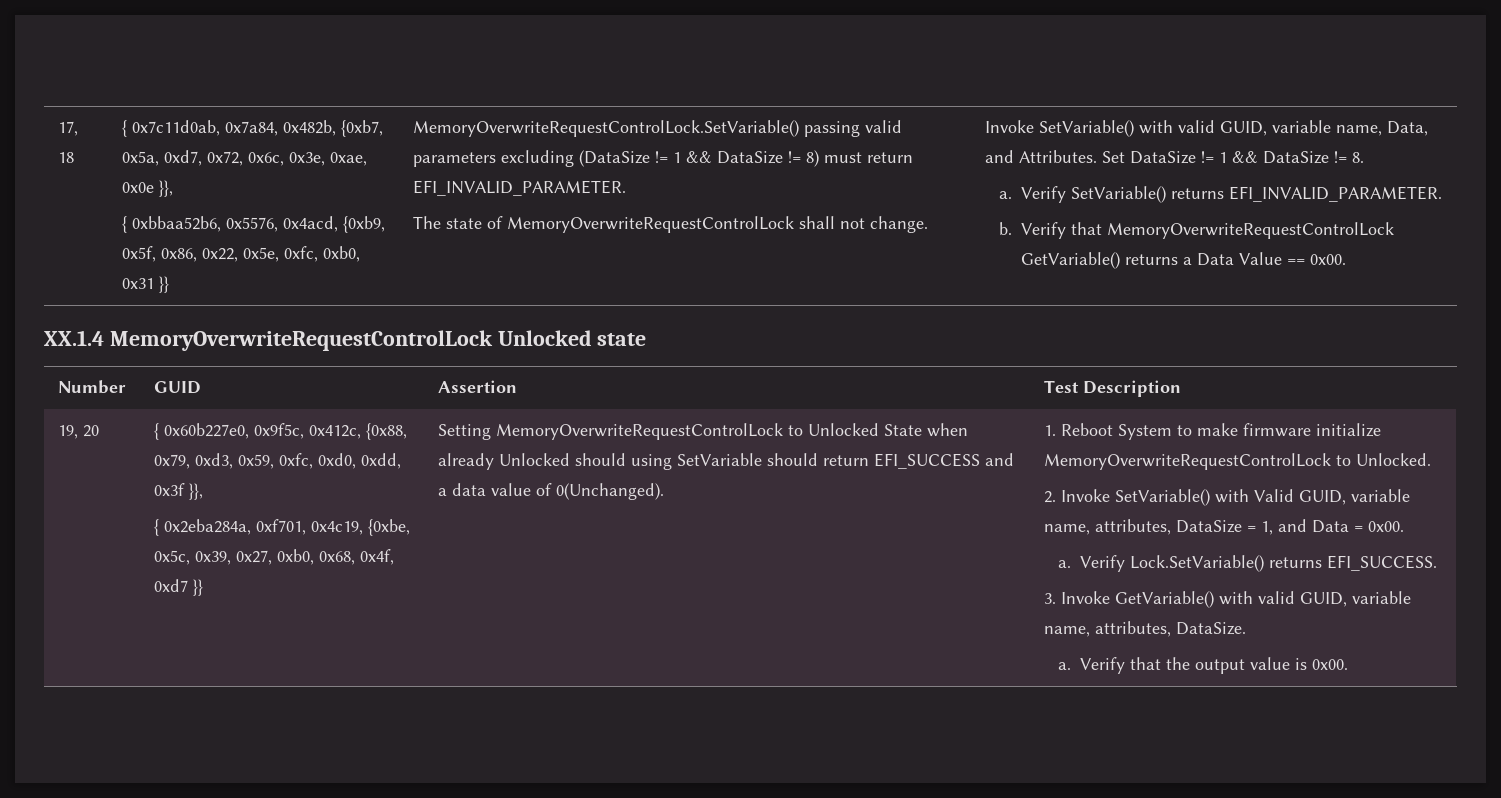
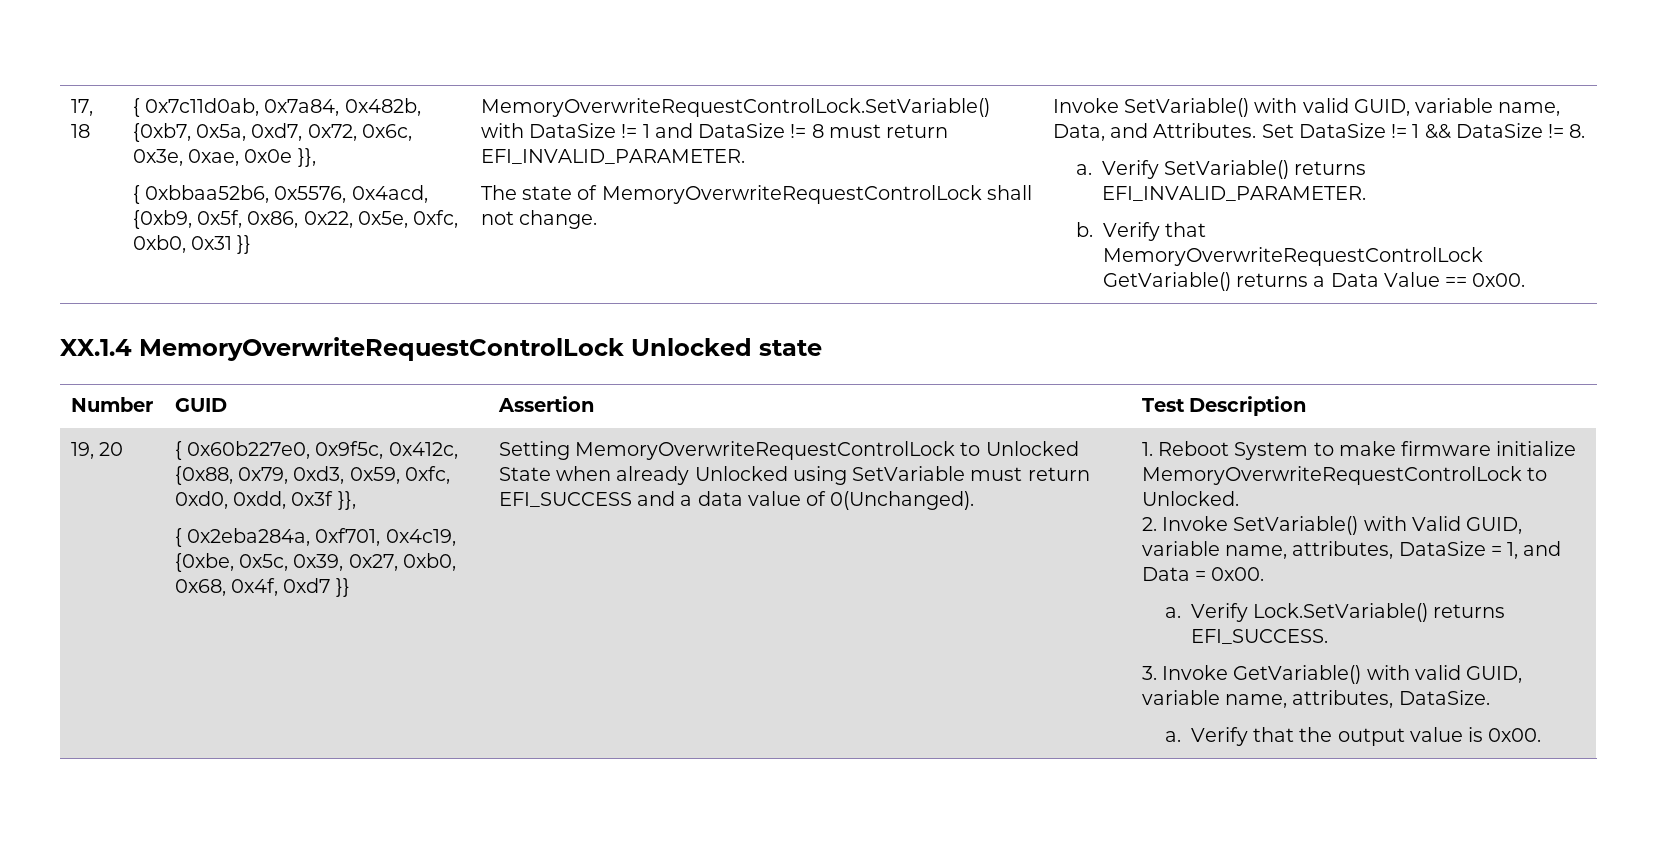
[803,120,902,137] [412,150,819,167] passing valid parameters excluding (DataSize != 1 && DataSize != 8) -> [480,123,824,138] with DataSize != 1 and DataSize != 8
[574,453,626,466] should -> (788, 473) none
[766,453,818,466] should -> [970,467,1023,481] must

